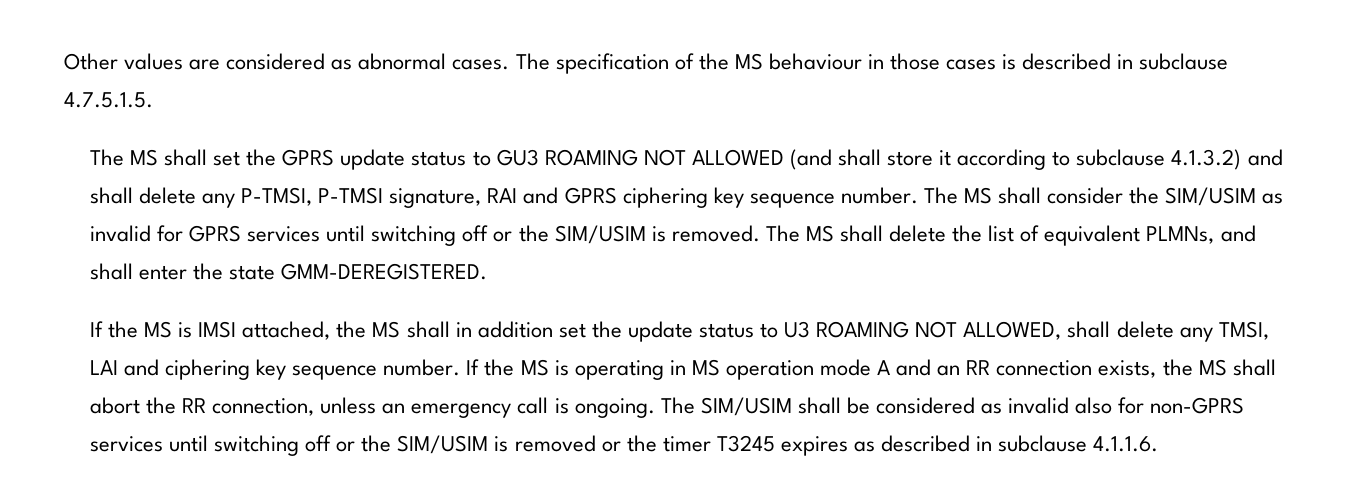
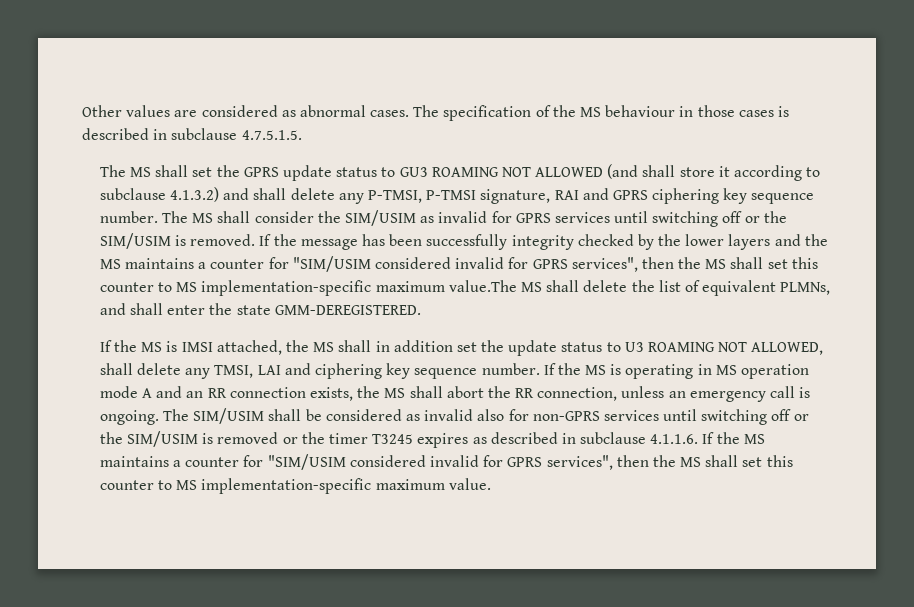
[765,225,800,242] The -> [259,234,828,250] [99,256,818,272] [99,280,517,296] If the message has been successfully integrity checked by the lower layers and the MS maintains a counter for "SIM/USIM considered invalid for GPRS services", then the MS shall set this counter to MS implementation-specific maximum value.The
(1159, 444) none -> [702,432,765,444] [99,454,793,470] [99,478,491,494] If the MS maintains a counter for "SIM/USIM considered invalid for GPRS services", then the MS shall set this counter to MS implementation-specific maximum value.

